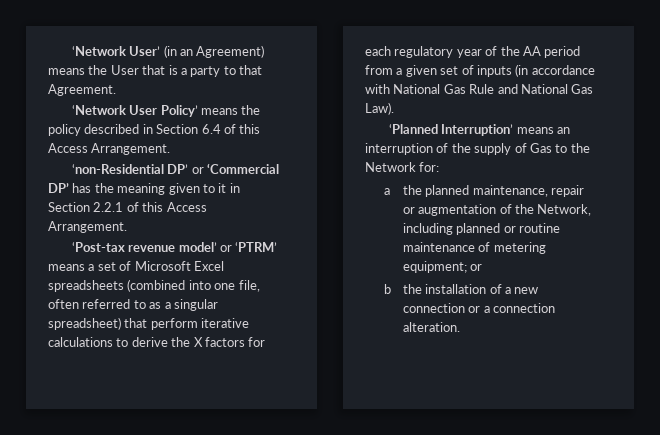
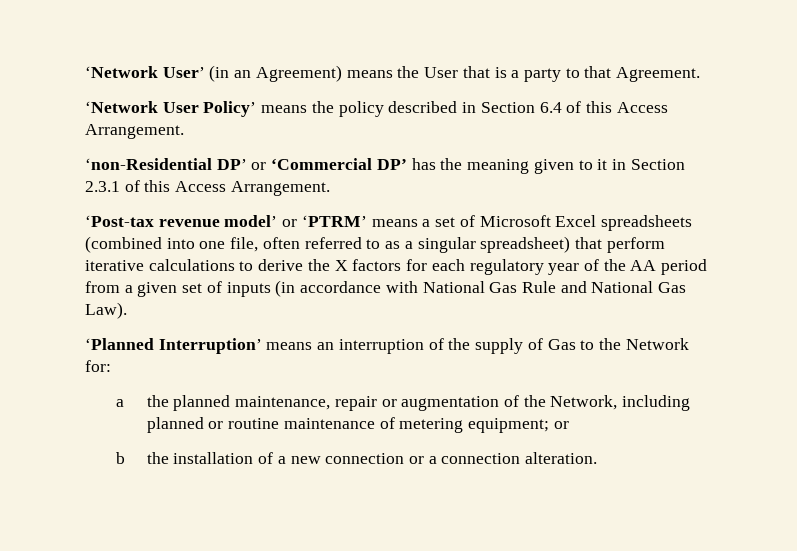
[93,202,124,212] 2.2.1 -> [85,181,120,192] 2.3.1

